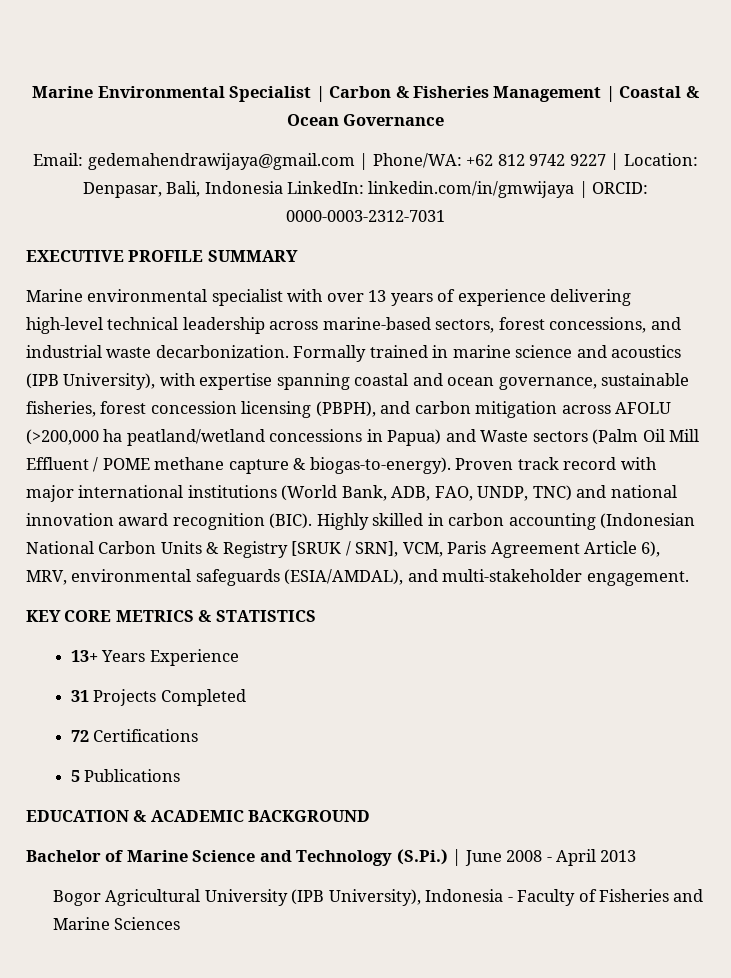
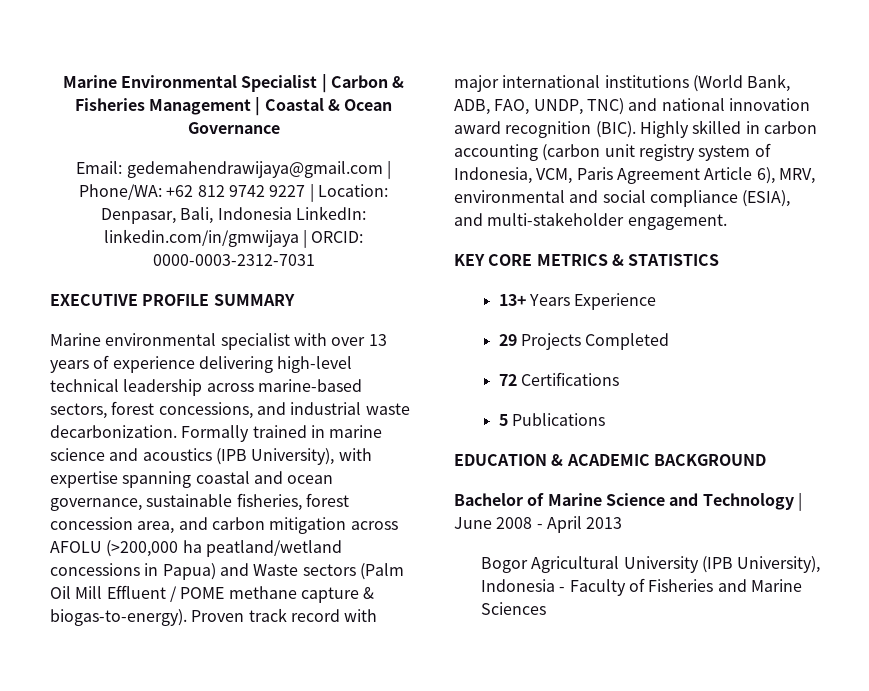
[241,401,376,418] licensing (PBPH), -> [137,521,175,534] area,
[600,513,696,529] [26,541,399,558] (Indonesian National Carbon Units & Registry [SRUK / SRN], -> [542,143,771,161] [454,167,532,184] (carbon unit registry system of Indonesia,
[195,569,404,586] safeguards (ESIA/AMDAL), -> [569,190,791,207] and social compliance (ESIA),
[71,690,90,702] 31 -> [498,334,517,346] 29
[396,849,448,865] (S.Pi.) -> (794, 501) none

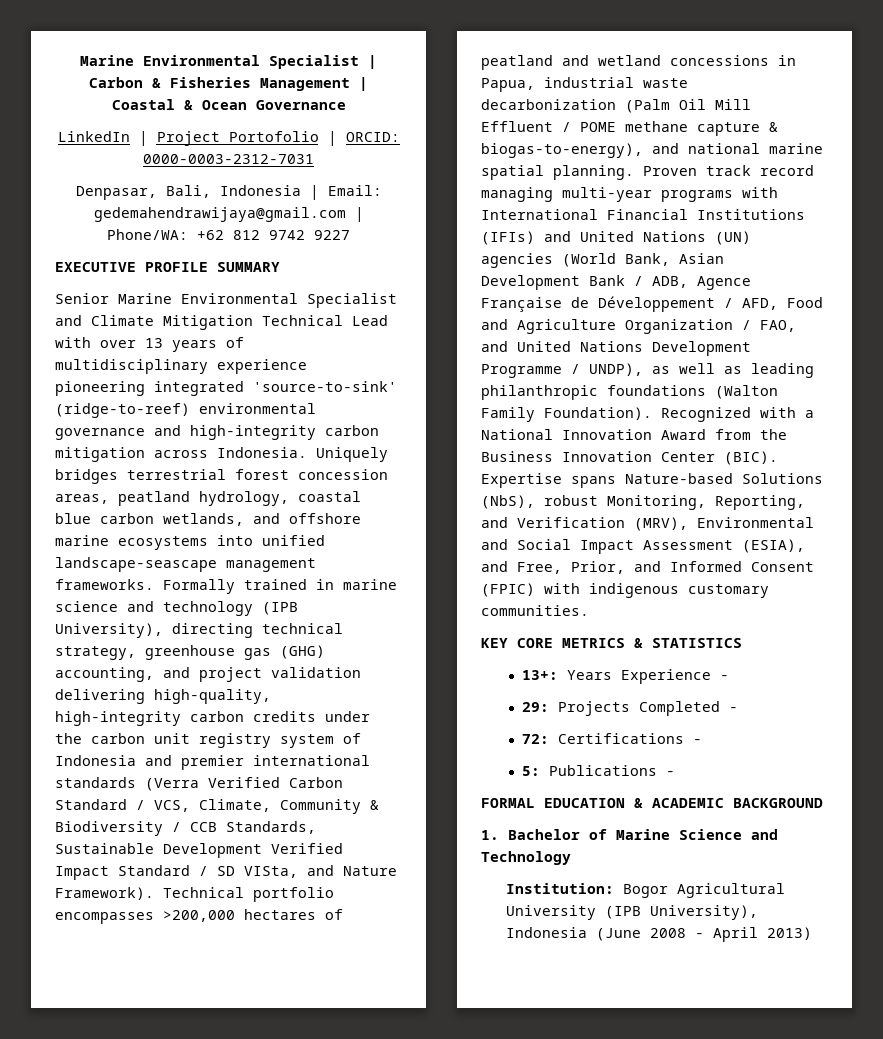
(280, 128) none -> [57,131,400,146] [143,154,314,164] [75,185,319,200] LinkedIn | Project Portofolio | ORCID: 0000-0003-2312-7031 // Denpasar, Bali, Indonesia |
[309,184,388,202] [101,206,366,224] [103,229,364,248] [152,254,315,266] [50,294,295,306] [50,333,290,350] | Location: Denpasar, Bali, Indonesia LinkedIn: linkedin.com/in/gmwijaya | ORCID: 0000-0003-2312-7031 // EXECUTIVE PROFILE SUMMARY // Marine environmental specialist -> [55,262,280,272] [55,293,397,308] [55,315,388,330] // EXECUTIVE PROFILE SUMMARY // Senior Marine Environmental Specialist and Climate Mitigation Technical Lead
[112,356,353,373] [50,379,362,396] [50,401,410,419] [50,425,177,438] experience delivering high-level technical leadership across marine-based sectors, forest concessions, and industrial waste decarbonization. -> [55,359,307,374] [55,381,397,396] [55,403,316,418] [55,425,379,440] [55,447,388,462] [55,469,388,484] [55,491,361,506] [55,513,361,526] [55,535,325,550] [55,557,316,572] [55,579,154,590] multidisciplinary experience pioneering integrated 'source-to-sink' (ridge-to-reef) environmental governance and high-integrity carbon mitigation across Indonesia. Uniquely bridges terrestrial forest concession areas, peatland hydrology, coastal blue carbon wetlands, and offshore marine ecosystems into unified landscape-seascape management frameworks.
[142,448,372,465] [50,471,334,488] [50,493,349,511] [50,517,398,534] [50,540,342,557] [50,563,356,580] acoustics (IPB University), with expertise spanning coastal and ocean governance, sustainable fisheries, forest concession area, and carbon mitigation across AFOLU (>200,000 ha peatland/wetland concessions in Papua) and Waste sectors -> [163,601,298,616] [55,623,343,638] [55,645,325,660] [55,667,361,682] [55,689,271,704] [55,711,370,726] [55,733,361,748] [55,755,370,770] [55,777,343,791] [55,799,379,814] [55,821,316,836] [55,843,343,858] [55,865,397,880] [55,887,334,902] [55,909,343,924] [481,55,796,70] [481,77,688,92] [481,99,616,110] technology (IPB University), directing technical strategy, greenhouse gas (GHG) accounting, and project validation delivering high-quality, high-integrity carbon credits under the carbon unit registry system of Indonesia and premier international standards (Verra Verified Carbon Standard / VCS, Climate, Community & Biodiversity / CCB Standards, Sustainable Development Verified Impact Standard / SD VISta, and Nature Framework). Technical portfolio encompasses >200,000 hectares of peatland and wetland concessions in Papua, industrial waste decarbonization
[50,608,378,626] [454,74,791,92] [454,98,810,115] [454,120,817,138] [454,143,771,161] [454,167,815,184] [454,190,791,207] [454,212,727,230] biogas-to-energy). Proven track record with major international institutions (World Bank, ADB, FAO, UNDP, TNC) and national innovation award recognition (BIC). Highly skilled in carbon accounting (carbon unit registry system of Indonesia, VCM, Paris Agreement Article 6), MRV, environmental and social compliance (ESIA), and multi-stakeholder engagement. -> [481,143,823,158] [481,165,814,180] [481,187,778,202] [481,209,805,220] [481,231,751,245] [481,253,724,268] [481,275,751,290] [481,296,823,312] [481,319,796,334] [481,341,751,356] [481,363,814,378] [481,385,778,400] [481,407,814,422] [481,429,787,440] [481,451,778,465] [481,473,823,488] [481,495,805,510] [481,517,814,531] [481,539,805,554] [481,561,814,574] [481,583,769,598] [481,605,589,616] biogas-to-energy), and national marine spatial planning. Proven track record managing multi-year programs with International Financial Institutions (IFIs) and United Nations (UN) agencies (World Bank, Asian Development Bank / ADB, Agence Française de Développement / AFD, Food and Agriculture Organization / FAO, and United Nations Development Programme / UNDP), as well as leading philanthropic foundations (Walton Family Foundation). Recognized with a National Innovation Award from the Business Innovation Center (BIC). Expertise spans Nature-based Solutions (NbS), robust Monitoring, Reporting, and Verification (MRV), Environmental and Social Impact Assessment (ESIA), and Free, Prior, and Informed Consent (FPIC) with indigenous customary communities.
[498,294,526,306] 13+ -> [521,670,558,680] 13+:
[498,334,517,346] // 29 -> [719,675,729,680] [521,702,549,712] - // 29:
[498,374,517,386] // 72 -> [728,707,738,712] [521,734,549,744] - // 72:
[498,414,508,426] // 5 -> [692,739,702,744] [521,766,540,776] - // 5:
(605, 419) // -> [665,771,675,776] [481,798,535,808] - // FORMAL
(766, 460) none -> [481,830,499,840] 1.
[797,493,802,511] [454,516,623,533] | June 2008 - April 2013 // -> [505,883,614,894] // Institution:
[559,578,802,596] [480,602,546,615] - Faculty of Fisheries and Marine Sciences -> [595,927,812,942] (June 2008 - April 2013)

